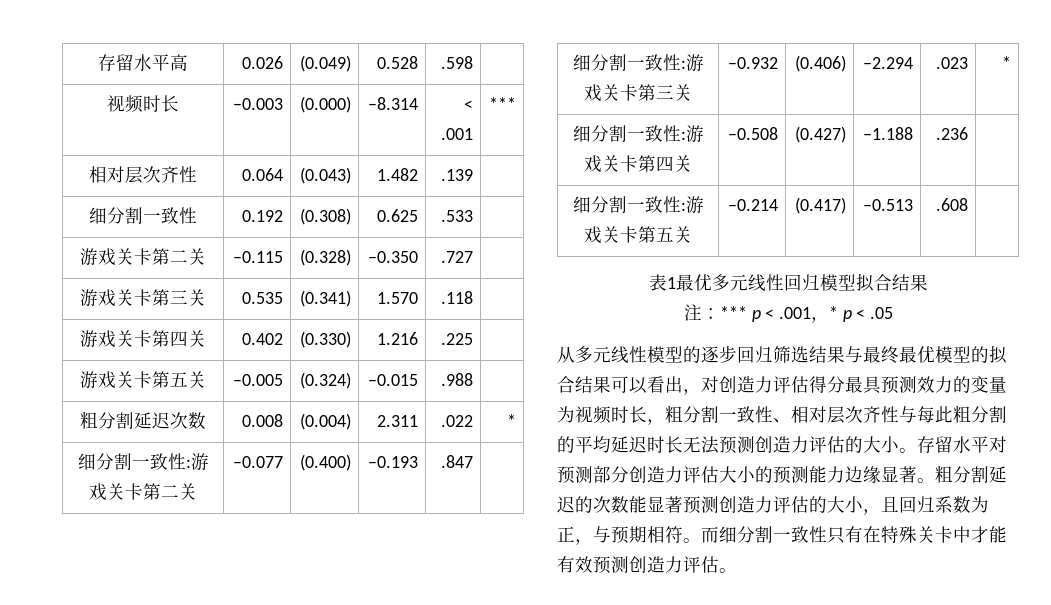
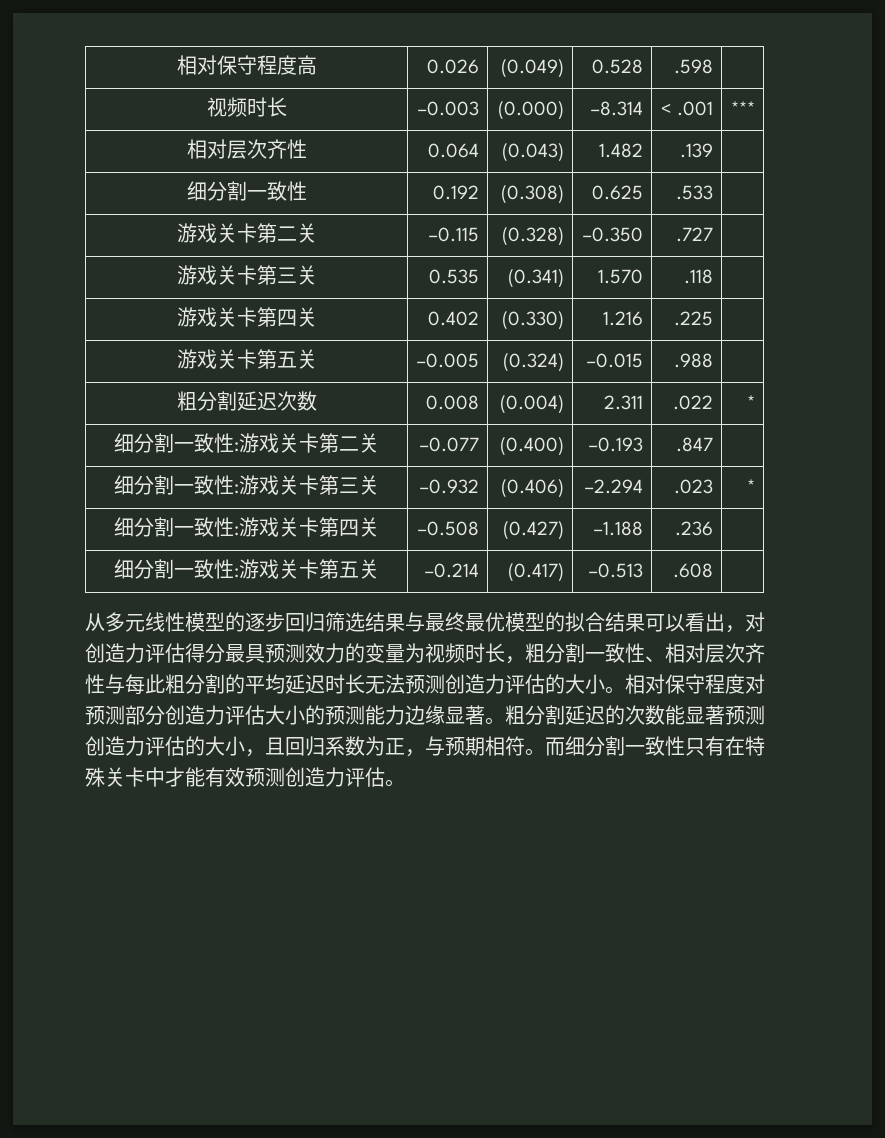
[98,54,170,71] 存留水平 -> [176,55,297,75] 相对保守程度
[649,273,928,292] [683,304,894,323] // 表1最优多元线性回归模型拟合结果 // 注：*** p < .001，* p < .05 -> (714, 570) none
[917,436,989,453] 存留水平 -> [625,674,745,694] 相对保守程度

